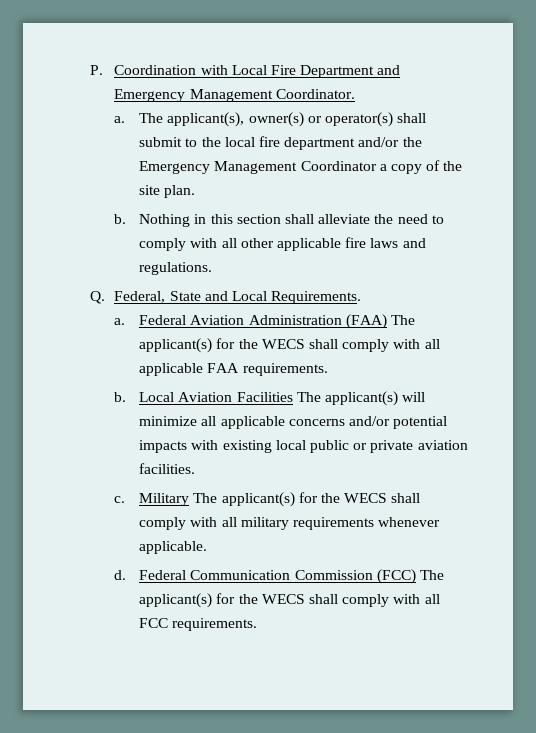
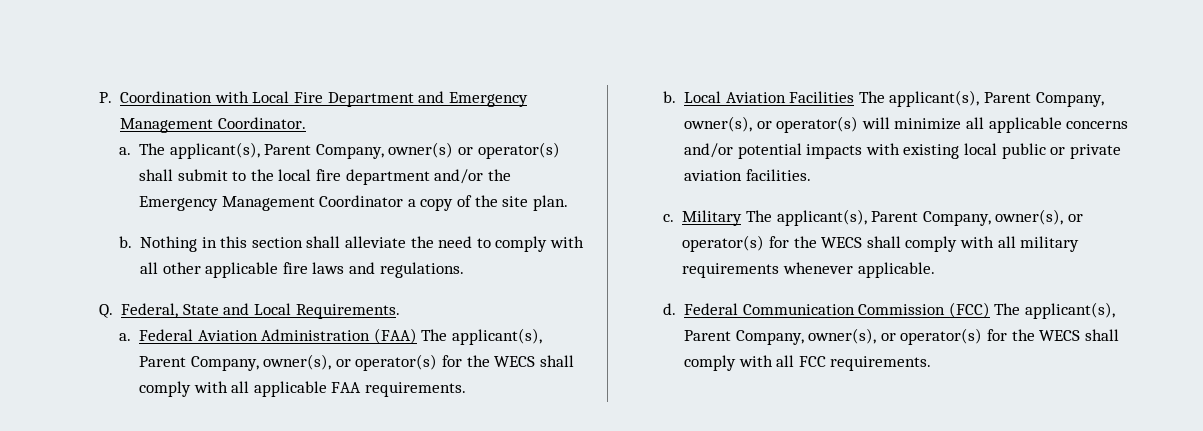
(245, 119) none -> [264,144,384,159] Parent Company,
[139,338,213,353] applicant(s) -> [452,328,543,345] [139,354,438,371] applicant(s), Parent Company, owner(s), or operator(s)
[324,391,398,406] applicant(s) -> [889,90,1104,107] [684,116,859,133] applicant(s), Parent Company, owner(s), or operator(s)
[221,492,295,507] applicant(s) -> [776,209,1083,226] [682,235,765,252] applicant(s), Parent Company, owner(s), or operator(s)
[139,593,213,608] applicant(s) -> [1025,302,1116,319] [684,328,983,345] applicant(s), Parent Company, owner(s), or operator(s)

